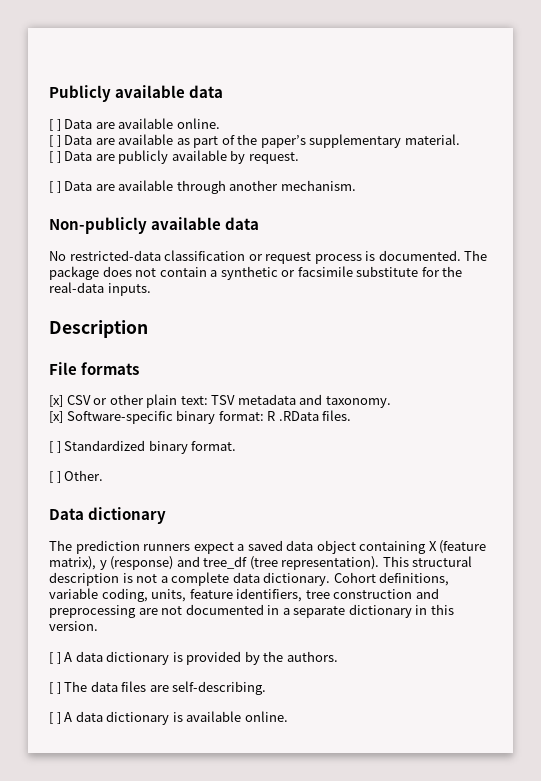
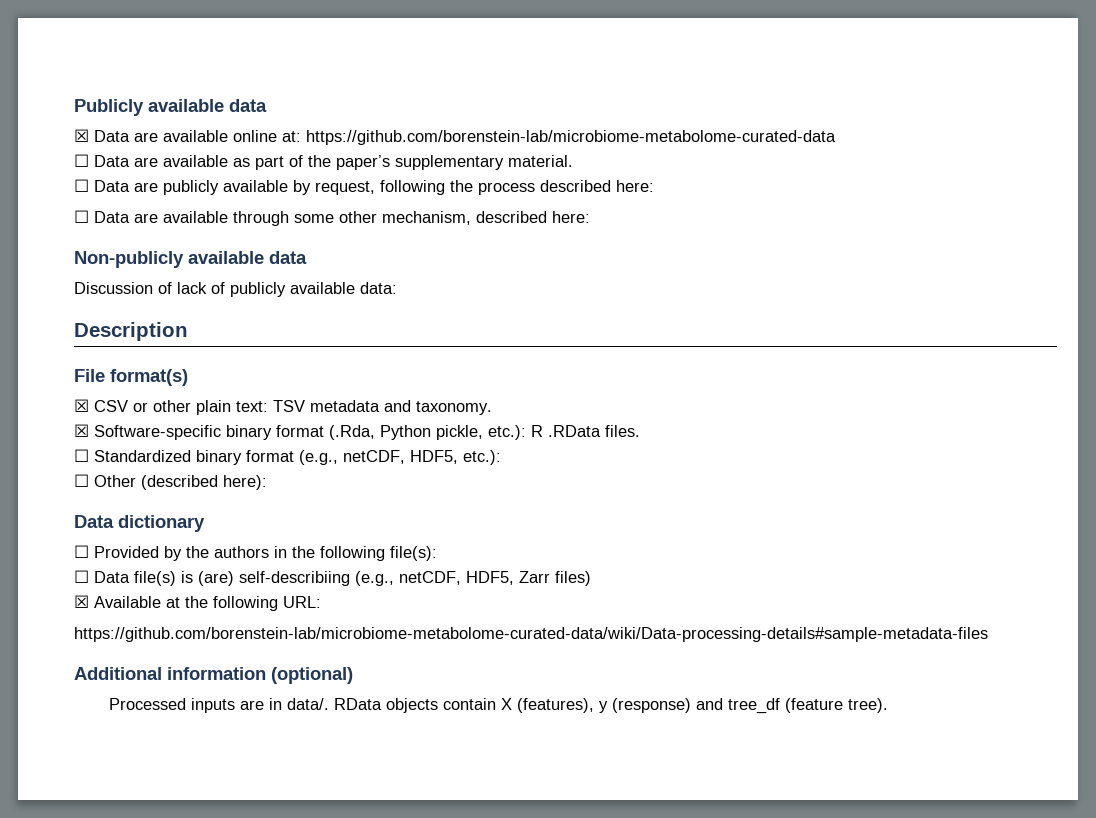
[49,118,220,131] [49,135,61,147] [ ] Data are available online. // [ ] -> [74,129,836,145] [74,154,89,167] ☒ Data are available online at: https://github.com/borenstein-lab/microbiome-metabolome-curated-data // ☐
[49,151,61,163] [ ] -> [74,179,89,192] ☐
[248,152,299,164] [49,180,356,194] [49,217,260,234] [49,250,488,264] [49,266,463,280] [49,282,151,296] request. // [ ] Data are available through another mechanism. // Non-publicly available data // No restricted-data classification or request process is documented. The package does not contain a synthetic or facsimile substitute for the real-data inputs. -> [315,180,654,195] [74,210,590,226] [74,251,307,268] [74,282,397,297] request, following the process described here: // ☐ Data are available through some other mechanism, described here: // Non-publicly available data // Discussion of lack of publicly available data:
[81,362,140,375] [49,395,63,407] formats // [x] -> [110,369,188,386] [74,399,89,412] format(s) // ☒
[49,411,63,423] [x] -> [74,424,89,437] ☒
[218,410,352,421] [49,440,237,454] [49,470,104,483] [49,507,167,524] [49,540,487,554] [49,556,473,570] [49,572,450,586] [49,588,439,602] [49,604,454,618] [49,621,98,631] [49,651,338,665] [49,681,267,695] [49,711,288,725] format: R .RData files. // [ ] Standardized binary format. // [ ] Other. // Data dictionary // The prediction runners expect a saved data object containing X (feature matrix), y (response) and tree_df (tree representation). This structural description is not a complete data dictionary. Cohort definitions, variable coding, units, feature identifiers, tree construction and preprocessing are not documented in a separate dictionary in this version. // [ ] A data dictionary is provided by the authors. // [ ] The data files are self-describing. // [ ] A data dictionary is available online. -> [276,425,640,440] [74,449,501,465] [74,474,267,490] [74,515,205,532] [74,545,437,561] [74,570,591,586] [74,595,321,611] [74,627,988,642] [74,667,353,684] [108,698,888,714] format (.Rda, Python pickle, etc.): R .RData files. // ☐ Standardized binary format (e.g., netCDF, HDF5, etc.): // ☐ Other (described here): // Data dictionary // ☐ Provided by the authors in the following file(s): // ☐ Data file(s) is (are) self-describiing (e.g., netCDF, HDF5, Zarr files) // ☒ Available at the following URL: // https://github.com/borenstein-lab/microbiome-metabolome-curated-data/wiki/Data-processing-details#sample-metadata-files // Additional information (optional) // Processed inputs are in data/. RData objects contain X (features), y (response) and tree_df (feature tree).

